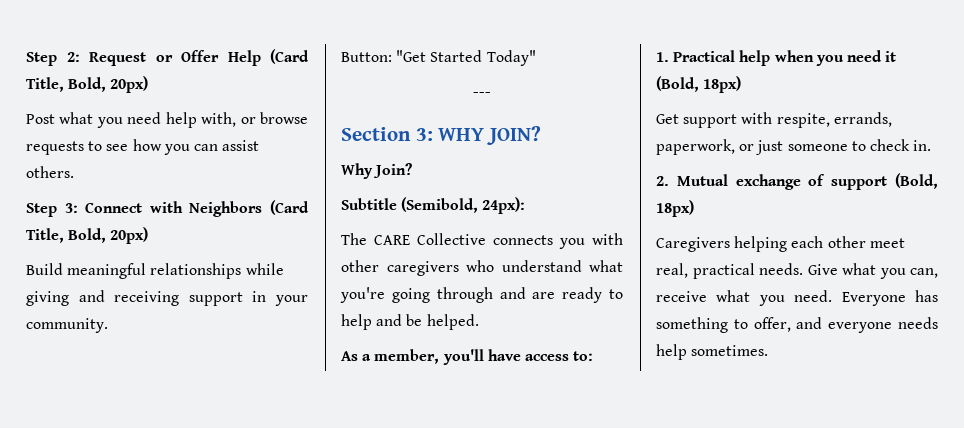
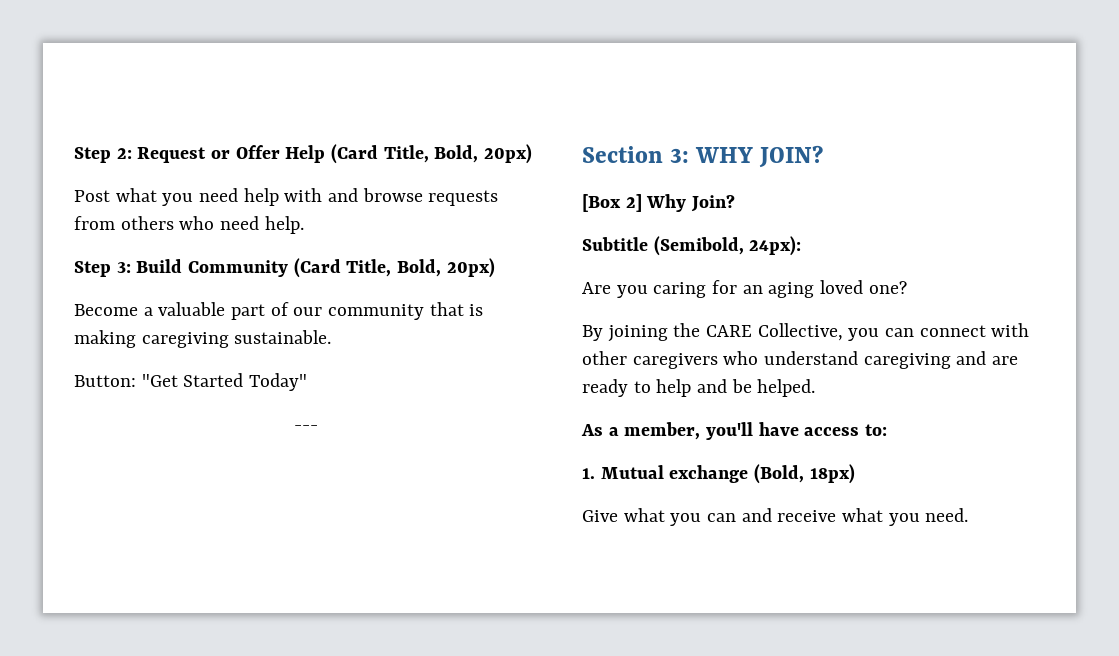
[201,112,308,127] [26,139,260,155] [26,166,74,178] with, or browse requests to see how you can assist others. -> [284,188,499,206] [74,216,304,234] with and browse requests from others who need help.
[85,200,309,217] [26,227,149,244] [26,263,284,279] [26,290,308,306] [26,318,108,333] Connect with Neighbors (Card Title, Bold, 20px) // Build meaningful relationships while giving and receiving support in your community. -> [136,258,495,278] [74,302,484,320] [74,330,332,348] Build Community (Card Title, Bold, 20px) // Become a valuable part of our community that is making caregiving sustainable.
(542, 135) none -> [582,194,642,212] [Box 2]
[341,233,585,249] The CARE Collective connects you -> [582,280,907,298] [582,323,986,342] Are you caring for an aging loved one? // By joining the CARE Collective, you can connect
[589,260,623,272] [340,287,493,303] what you're going through -> [863,353,951,369] caregiving
[673,50,897,66] [656,76,742,93] [656,112,892,128] [656,139,932,155] [656,173,938,190] [656,200,694,217] [656,236,905,252] [656,263,803,279] Practical help when you need it (Bold, 18px) // Get support with respite, errands, paperwork, or just someone to check in. // 2. Mutual exchange of support (Bold, 18px) // Caregivers helping each other meet real, practical needs. -> [600,464,855,484] Mutual exchange (Bold, 18px) //
[910,268,938,278] can, -> [707,508,772,522] can and
[841,290,938,306] [656,317,938,333] [656,344,769,360] Everyone has something to offer, and everyone needs help sometimes. -> (969, 515) none

